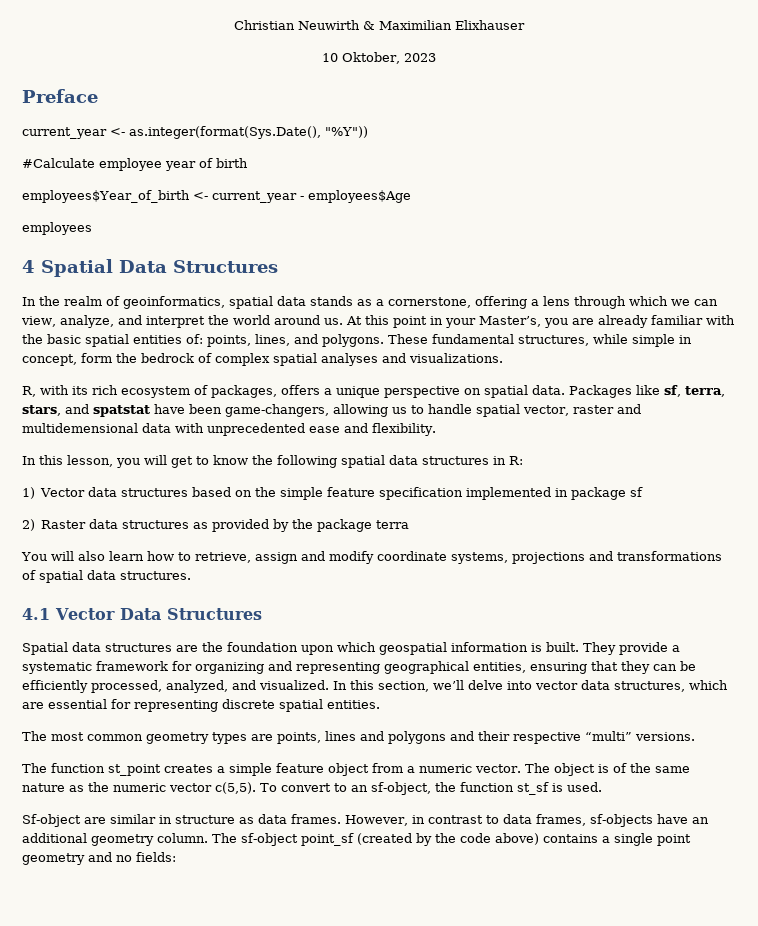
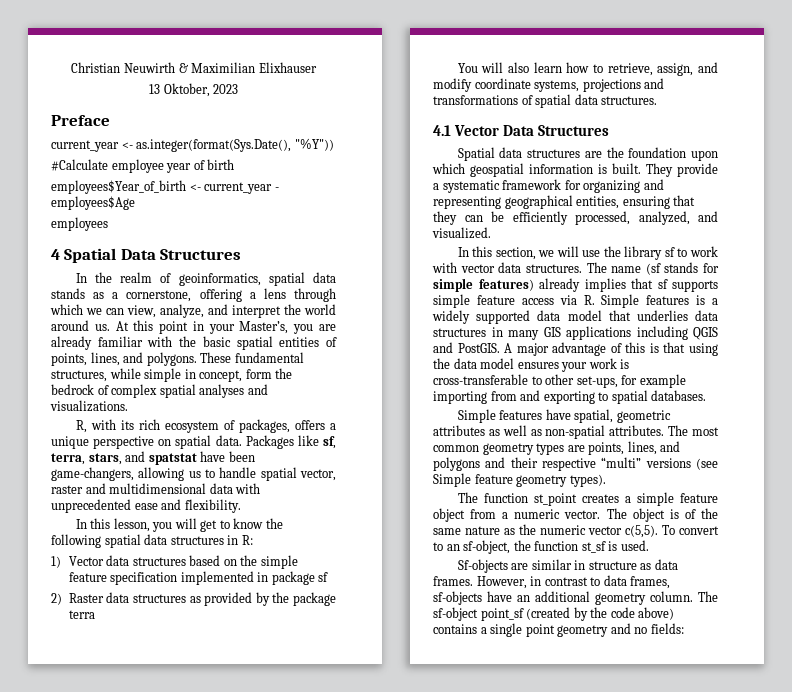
[322,53,339,62] 10 -> [148,84,160,94] 13
[186,334,203,344] of: -> [326,337,338,347] of
[22,423,138,433] multidemensional -> [109,483,207,494] multidimensional
[254,552,298,564] assign -> [657,63,694,76] assign,
(329, 685) none -> (491, 233) //
[433,680,728,692] [22,699,380,712] we’ll delve into vector data structures, which are essential for representing discrete spatial entities. // -> [538,246,718,260] [432,262,719,275] [433,278,718,292] [433,294,718,308] [432,310,718,324] [433,326,718,340] [433,342,718,356] [433,358,630,372] [433,374,686,388] [433,390,707,404] [457,409,671,423] [433,425,665,439] we will use the library sf to work with vector data structures. The name (sf stands for simple features) already implies that sf supports simple feature access via R. Simple features is a widely supported data model that underlies data structures in many GIS applications including QGIS and PostGIS. A major advantage of this is that using the data model ensures your work is cross-transferable to other set-ups, for example importing from and exporting to spatial databases. // Simple features have spatial, geometric attributes as well as non-spatial attributes.
[325,731,356,741] lines -> [627,441,657,455] lines,
[635,732,695,741] versions. -> [645,458,718,470] [433,473,606,487] versions (see Simple feature geometry types).
[22,814,81,827] Sf-object -> [457,559,508,573] Sf-objects

